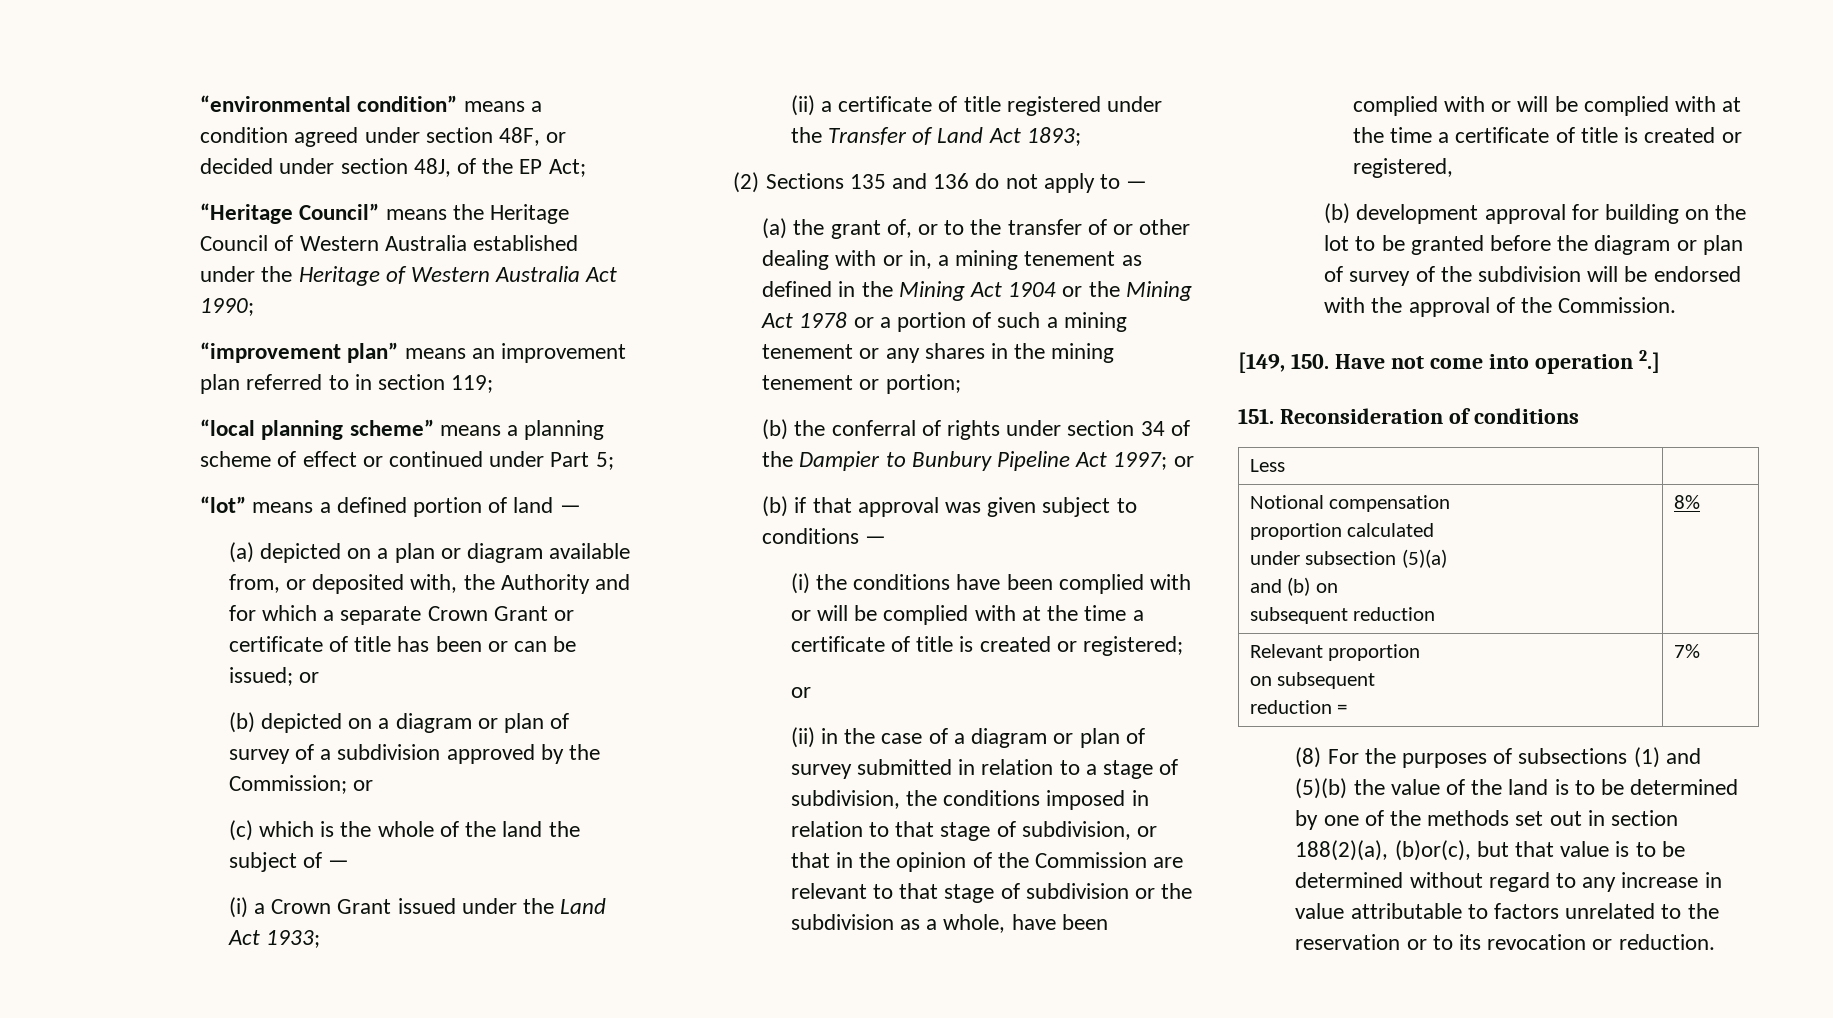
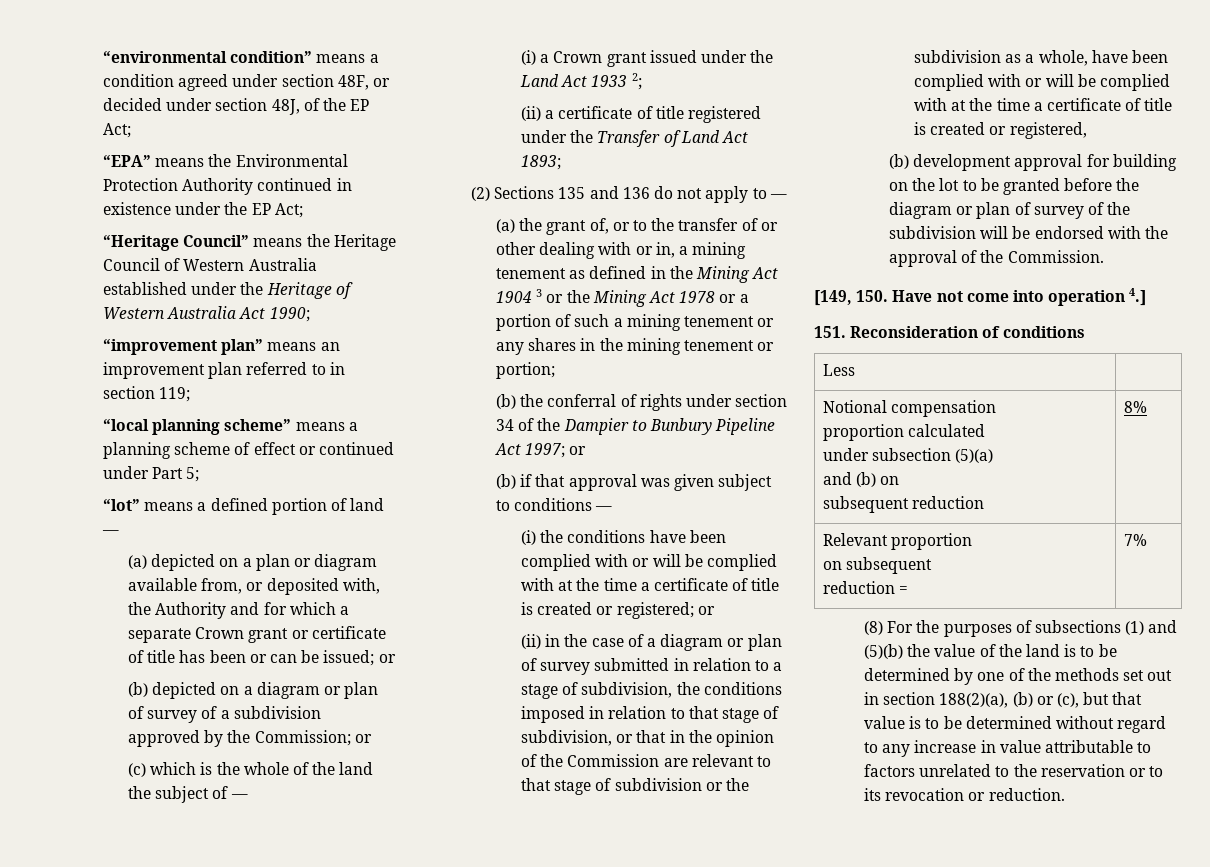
(586, 168) none -> [103,154,348,167] [103,178,352,195] [103,202,303,218] // “EPA” means the Environmental Protection Authority continued in existence under the EP Act;
[493,606,548,621] Grant -> [248,628,289,643] grant
[337,899,392,914] Grant -> [606,52,647,67] grant
[266,930,321,948] 1933; -> [591,73,642,90] 1933 2;
(1057, 289) none -> [536,289,543,297] 3
(1184, 646) // -> (694, 610) none
[1638,350,1660,373] 2.] -> [1129,288,1147,306] 4.]
[1394,840,1471,861] (b)or(c), -> [1012,692,1079,708] (b) or (c),

